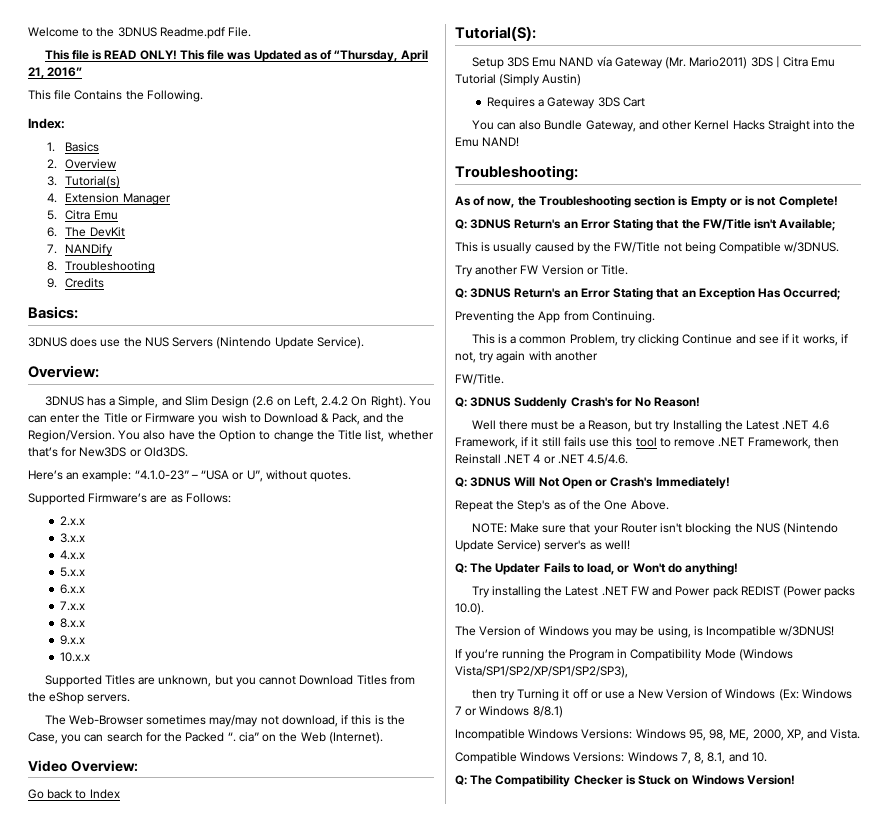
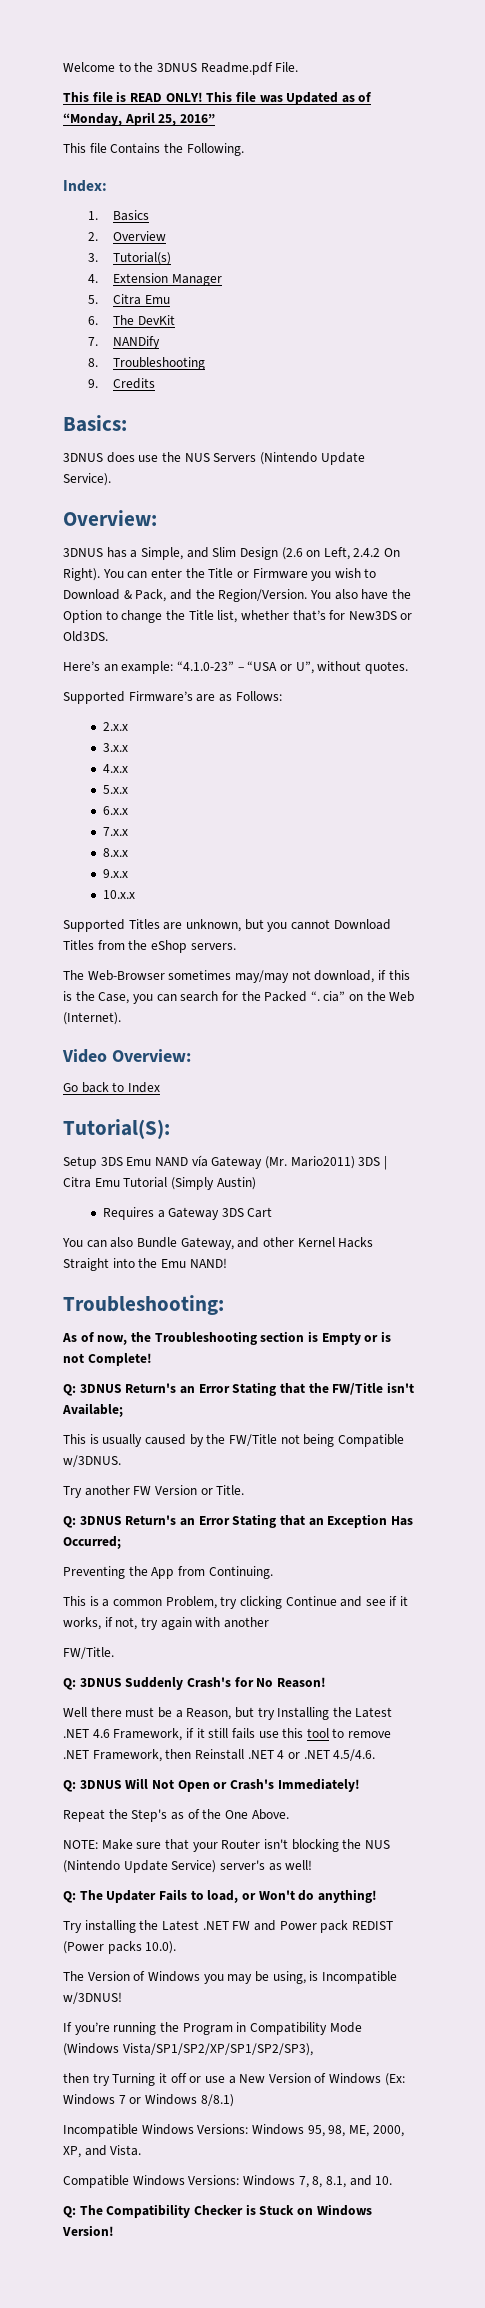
[334,50,428,62] [28,67,44,79] “Thursday, April 21, -> [63,112,177,126] “Monday, April 25,

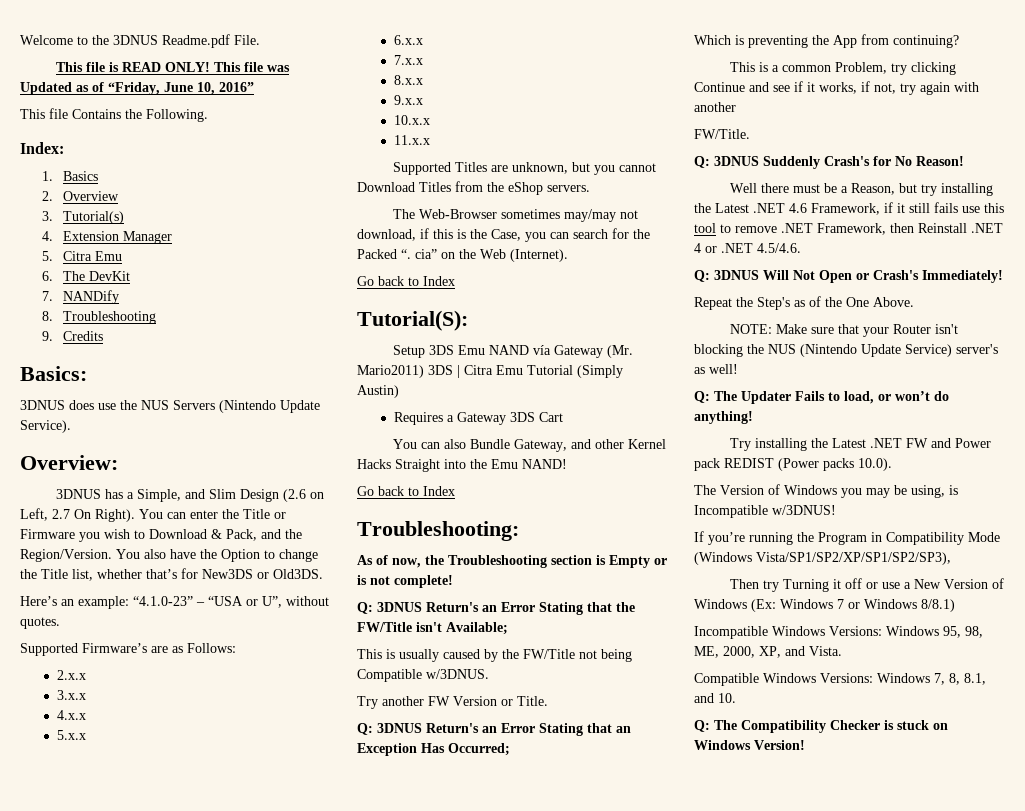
[63,112,177,126] “Monday, April 25, -> [108,82,215,95] “Friday, June 10,
[353,548,381,557] 2.4.2 -> [52,509,70,519] 2.7
(135, 894) none -> [393,135,430,145] // 11.x.x
[62,1049,191,1063] // Video Overview: -> (568, 255) none
(227, 1263) none -> [357,486,455,496] // Go back to Index
[87,1353,152,1366] Complete! -> [394,575,453,588] complete!
[63,1566,125,1579] Preventing -> [694,35,808,48] Which is preventing
[208,1566,273,1579] Continuing. -> [893,35,959,48] continuing?
[277,1707,330,1720] Installing -> [940,183,993,196] installing
[258,1890,295,1900] Won't -> [895,391,930,401] won’t
[63,2073,89,2083] then -> [729,579,759,589] Then
[259,2205,295,2215] Stuck -> [897,720,929,730] stuck

